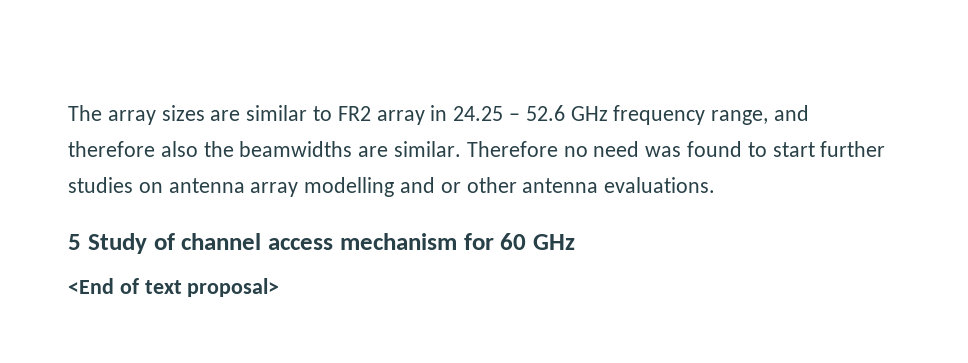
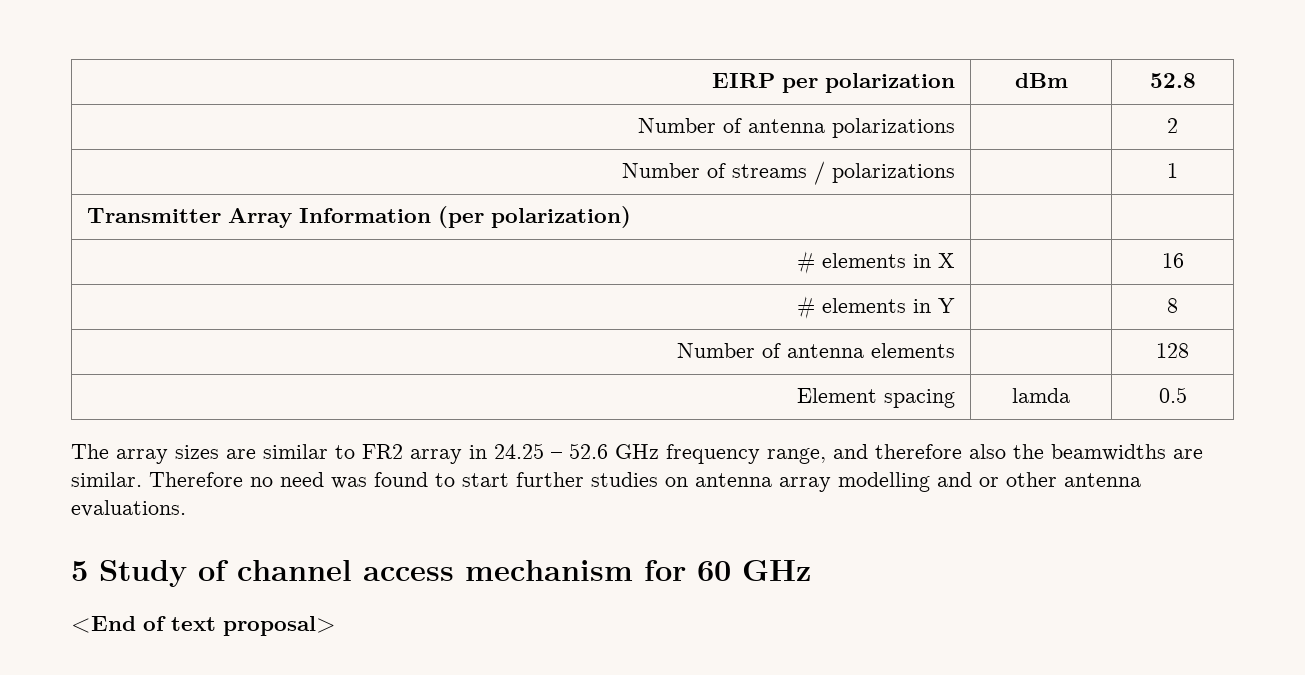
(68, 113) none -> [712,73,956,93] [1014,73,1068,88] [1149,73,1196,88] [638,118,956,138] [1167,118,1178,133] [622,161,956,185] [1167,163,1178,178] [86,206,631,228] [797,251,956,274] [1161,253,1184,268] [797,296,956,319] [1167,298,1178,313] [677,343,956,358] [1156,343,1189,358] [797,388,956,408] [1012,388,1070,403] [1158,387,1187,403] EIRP per polarization | dBm | 52.8 // Number of antenna polarizations | | 2 // Number of streams / polarizations | | 1 // Transmitter Array Information (per polarization) | | // # elements in X | | 16 // # elements in Y | | 8 // Number of antenna elements | | 128 // Element spacing | lamda | 0.5 //

